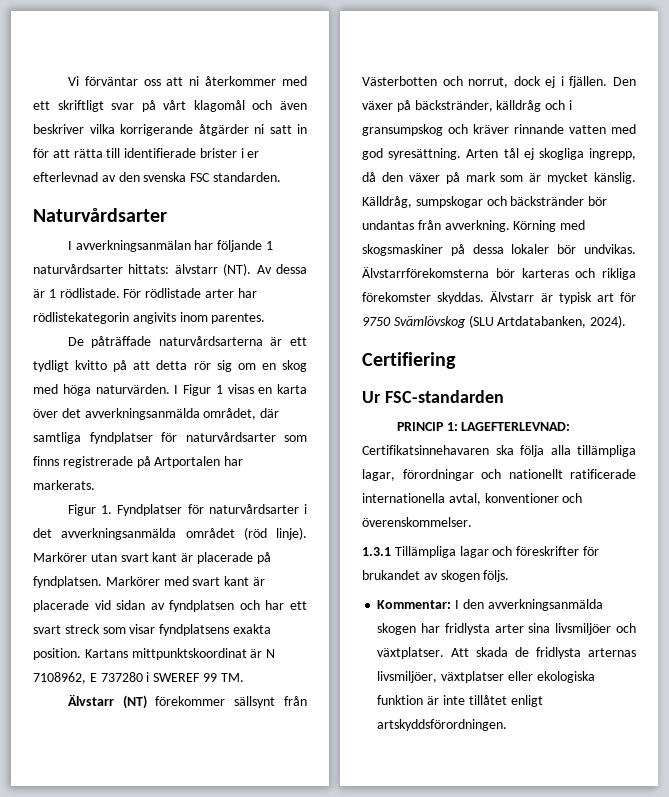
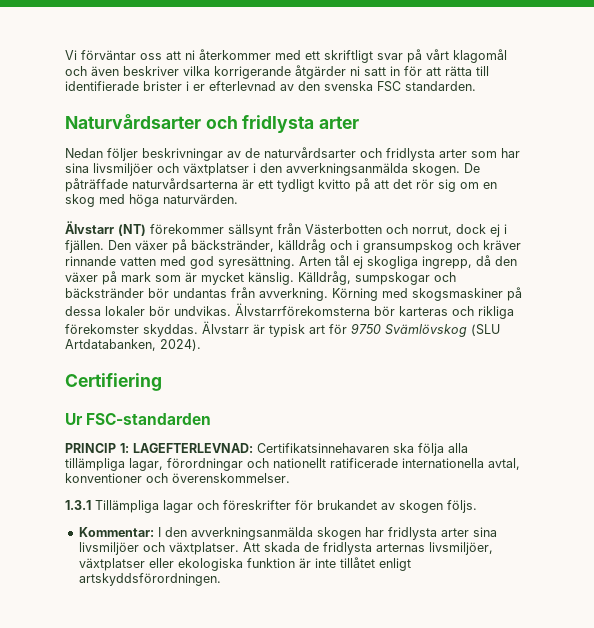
[67,240,273,252] [33,263,307,276] [33,288,257,298] [33,312,266,324] // I avverkningsanmälan har följande 1 naturvårdsarter hittats: älvstarr (NT). Av dessa är 1 rödlistade. För rödlistade arter har rödlistekategorin angivits inom parentes. // -> [205,115,360,133] [65,147,520,161] [65,163,460,176] och fridlysta arter // Nedan följer beskrivningar av de naturvårdsarter och fridlysta arter som har sina livsmiljöer och växtplatser i den avverkningsanmälda skogen.
[156,360,188,370] detta -> [393,179,412,189] det
[174,384,307,396] [33,408,280,420] [33,432,307,444] [33,456,244,468] [33,480,95,490] [67,504,307,516] [33,527,307,540] [33,552,271,564] [33,576,265,588] [33,600,307,612] [33,624,271,636] [33,648,276,660] [33,672,244,684] I Figur 1 visas en karta över det avverkningsanmälda området, där samtliga fyndplatser för naturvårdsarter som finns registrerade på Artportalen har markerats. // Figur 1. Fyndplatser för naturvårdsarter i det avverkningsanmälda området (röd linje). Markörer utan svart kant är placerade på fyndplatsen. Markörer med svart kant är placerade vid sidan av fyndplatsen och har ett svart streck som visar fyndplatsens exakta position. Kartans mittpunktskoordinat är N 7108962, E 737280 i SWEREF 99 TM. -> (238, 199) none

